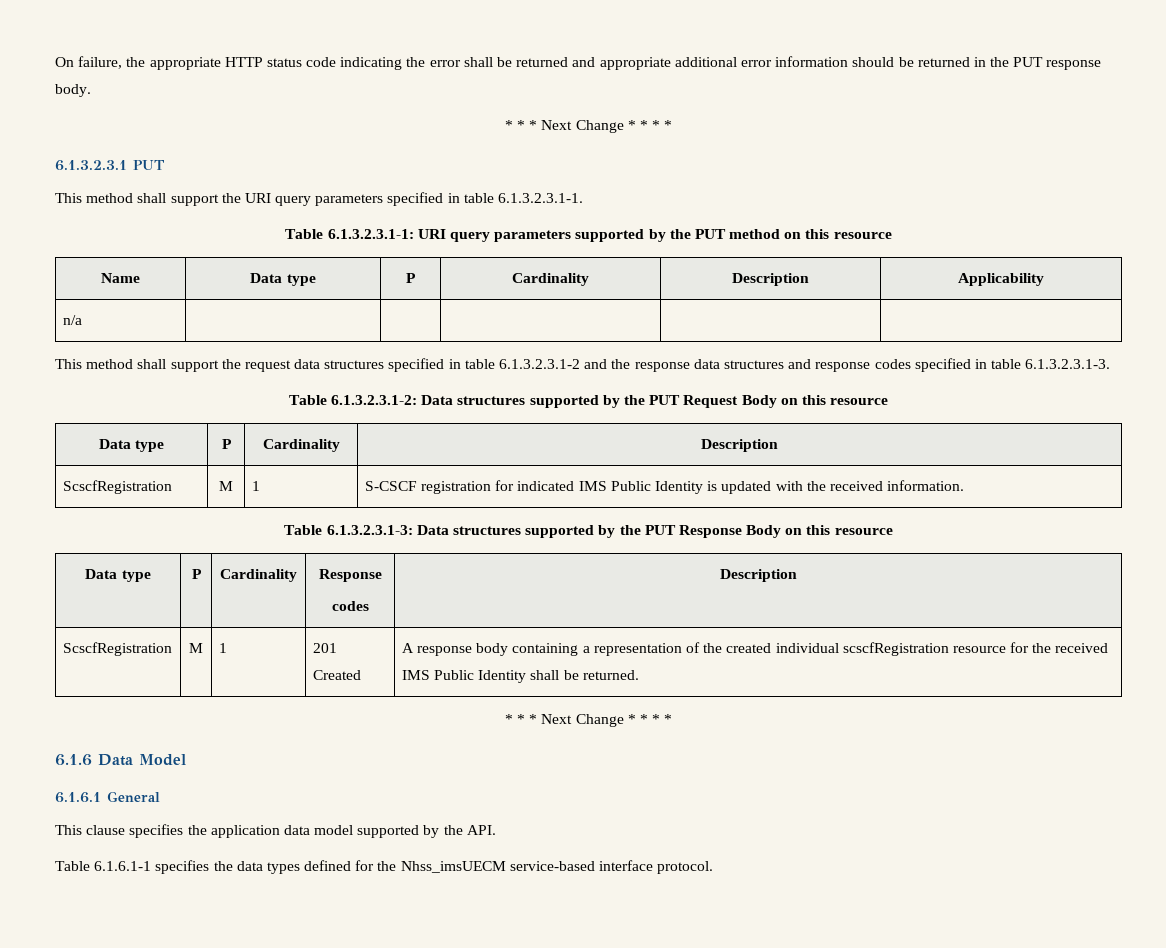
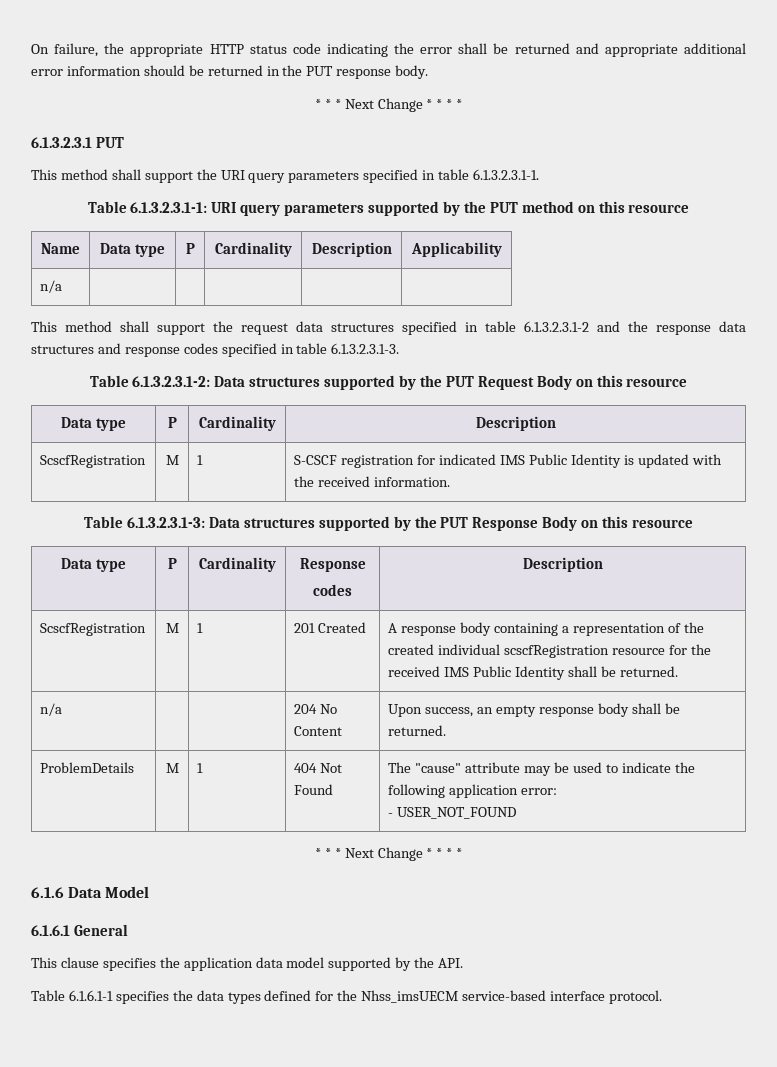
(639, 675) none -> [40,703,63,716] [294,704,338,714] [294,726,343,736] [388,703,680,717] [388,725,447,736] [40,762,135,773] [165,763,179,773] [197,763,204,773] [294,763,343,773] [294,784,334,795] [388,762,695,776] [388,784,558,798] [388,807,517,819] // n/a | | | 204 No Content | Upon success, an empty response body shall be returned. // ProblemDetails | M | 1 | 404 Not Found | The "cause" attribute may be used to indicate the following application error: // - USER_NOT_FOUND

